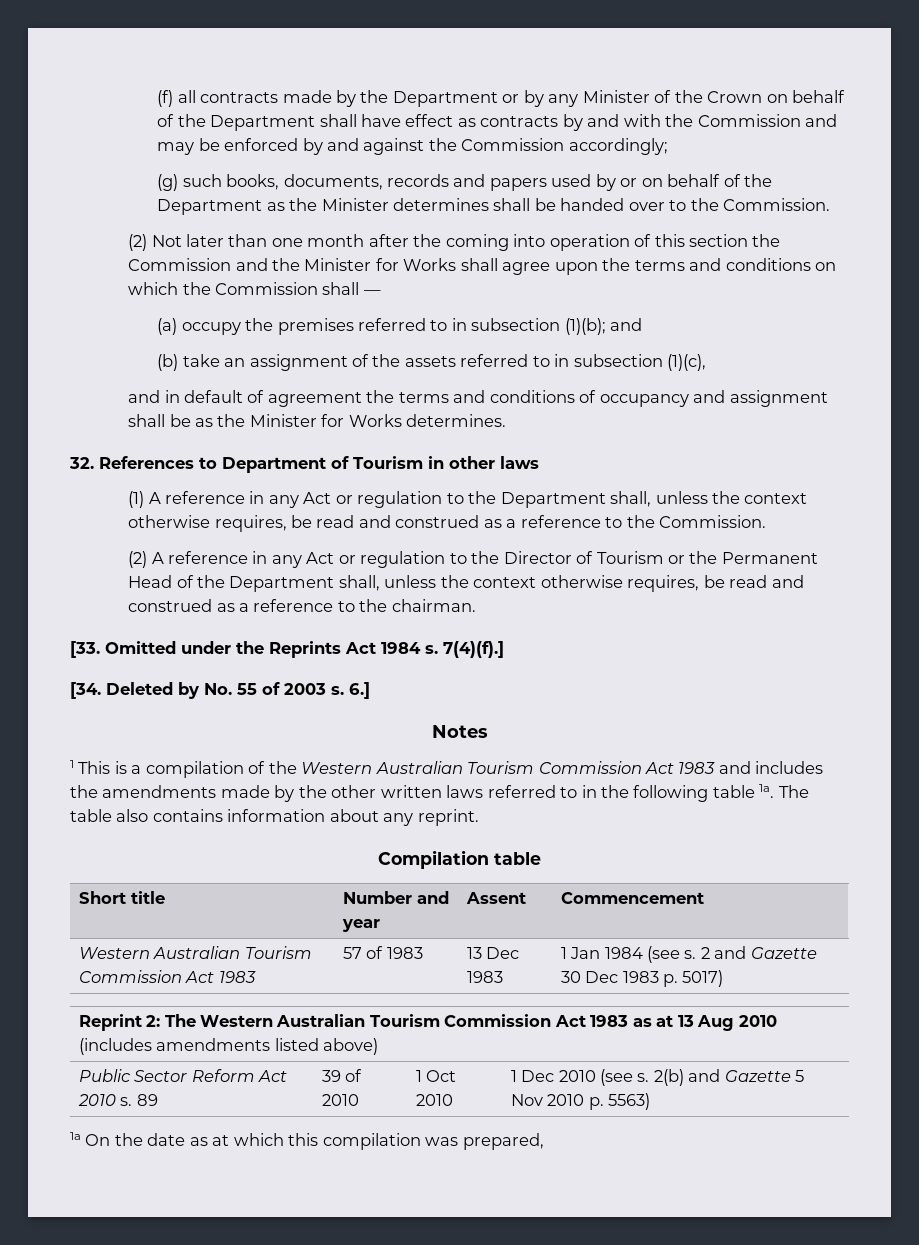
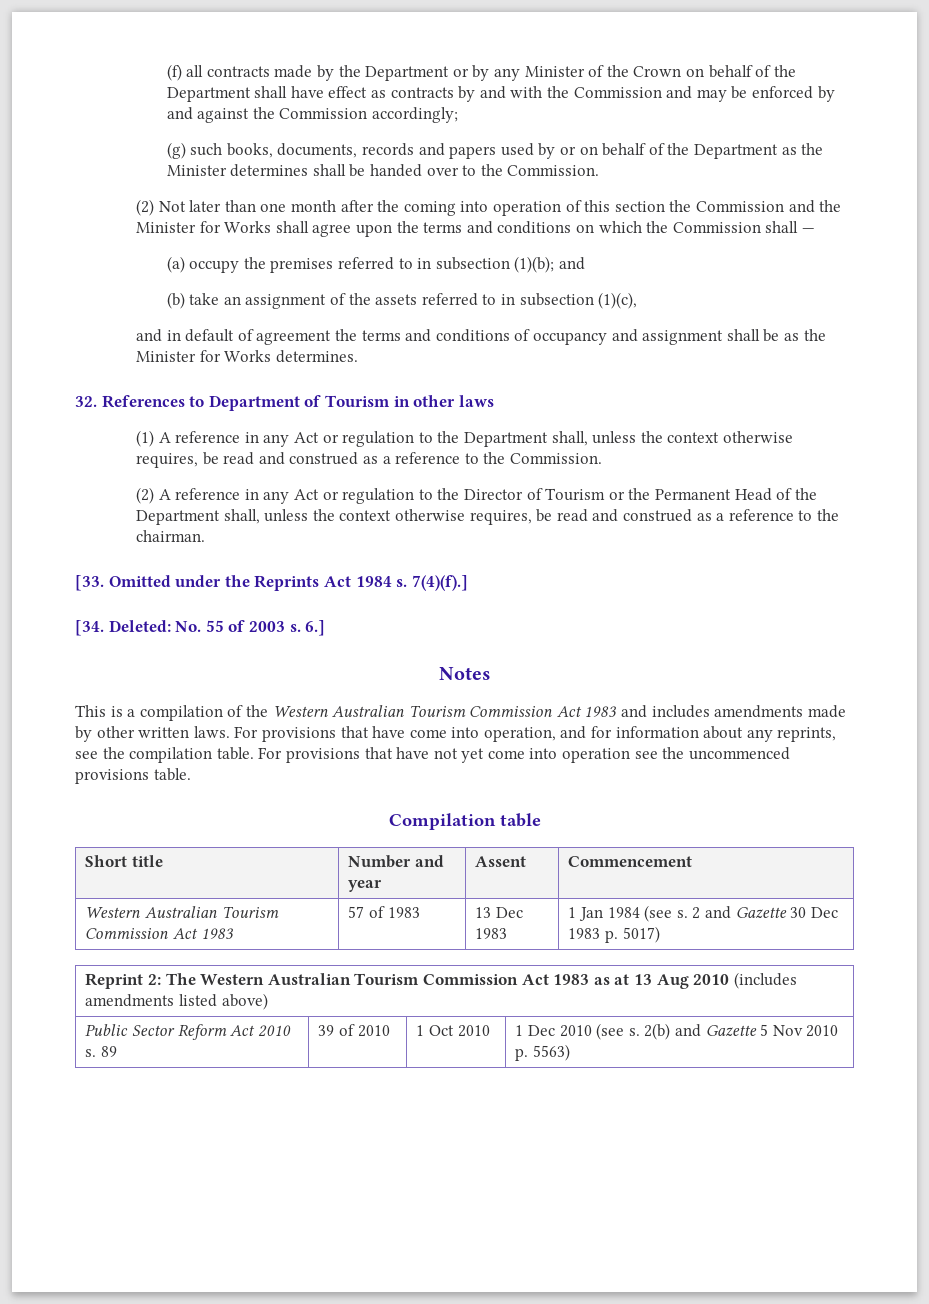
[106,682,199,699] Deleted by -> [108,620,171,632] Deleted:
[70,760,74,768] 1 -> (491, 673) none
[70,785,98,798] the -> (710, 711) none
[298,785,327,798] the -> (92, 734) none
[446,784,809,802] [70,809,479,826] laws referred to in the following table 1a. The table also contains information about any reprint. -> [193,726,837,742] [75,747,790,763] [75,768,191,784] laws. For provisions that have come into operation, and for information about any reprints, see the compilation table. For provisions that have not yet come into operation see the uncommenced provisions table.
[70,1132,544,1150] // 1a On the date as at which this compilation was prepared, -> (571, 1052) none

